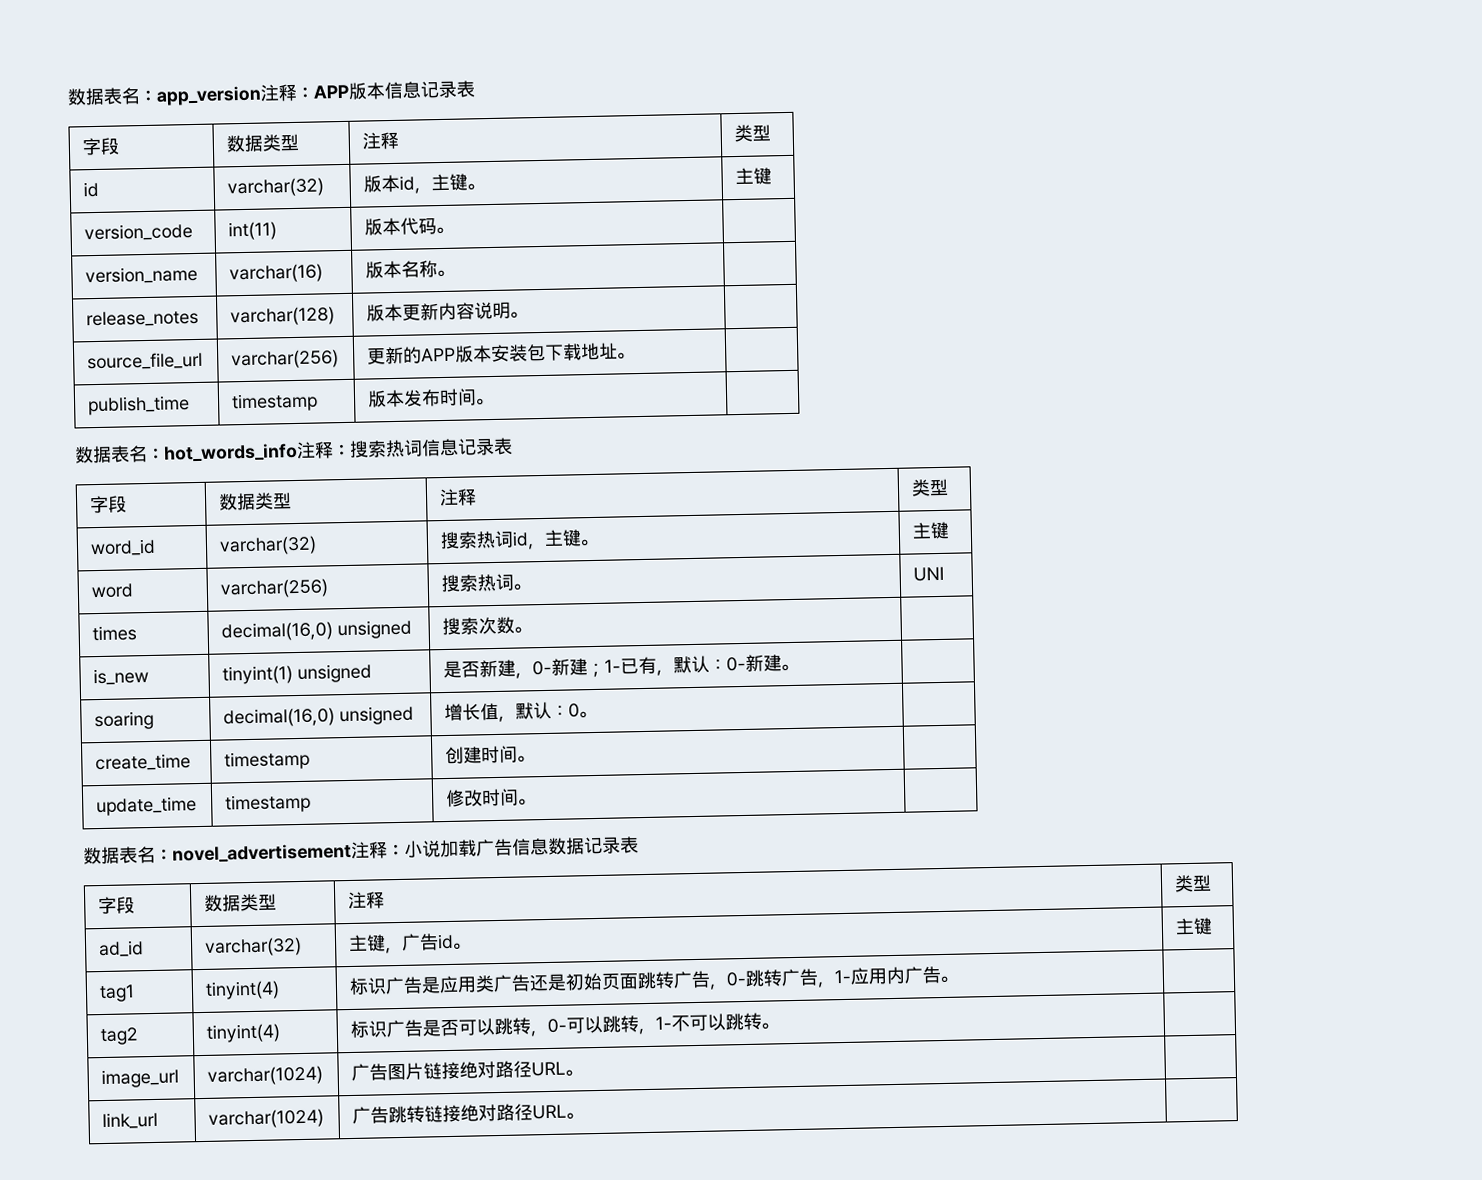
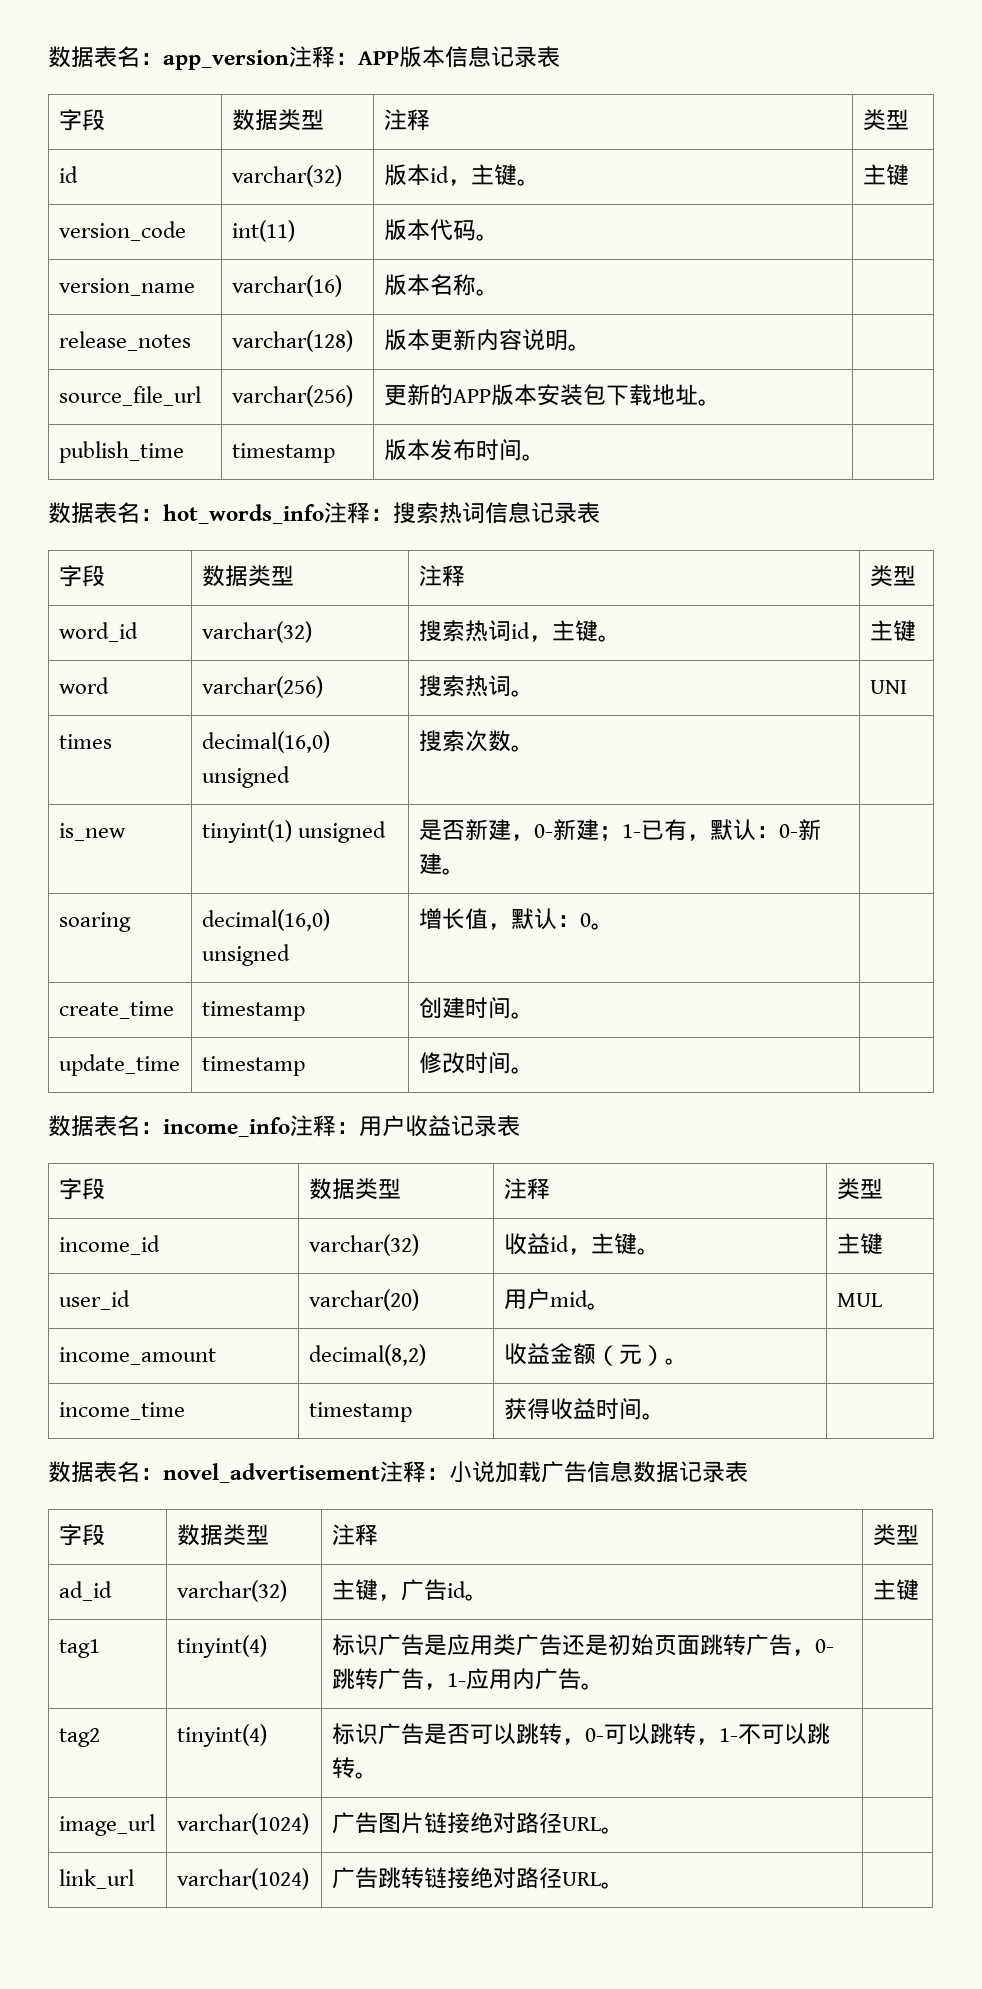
(537, 802) none -> [48,1115,520,1137] [58,1178,105,1200] [308,1178,401,1200] [503,1178,550,1200] [836,1178,883,1200] [58,1235,160,1255] [308,1234,419,1256] [503,1233,660,1255] [836,1233,883,1255] [58,1290,130,1310] [308,1289,419,1311] [503,1288,610,1310] [836,1293,882,1307] [58,1347,216,1365] [308,1344,426,1366] [503,1343,688,1366] [58,1402,185,1420] [308,1402,412,1422] [503,1398,665,1420] // 数据表名：income_info注释：用户收益记录表 // 字段 | 数据类型 | 注释 | 类型 // income_id | varchar(32) | 收益id，主键。 | 主键 // user_id | varchar(20) | 用户mid。 | MUL // income_amount | decimal(8,2) | 收益金额（元）。 | // income_time | timestamp | 获得收益时间。 |

